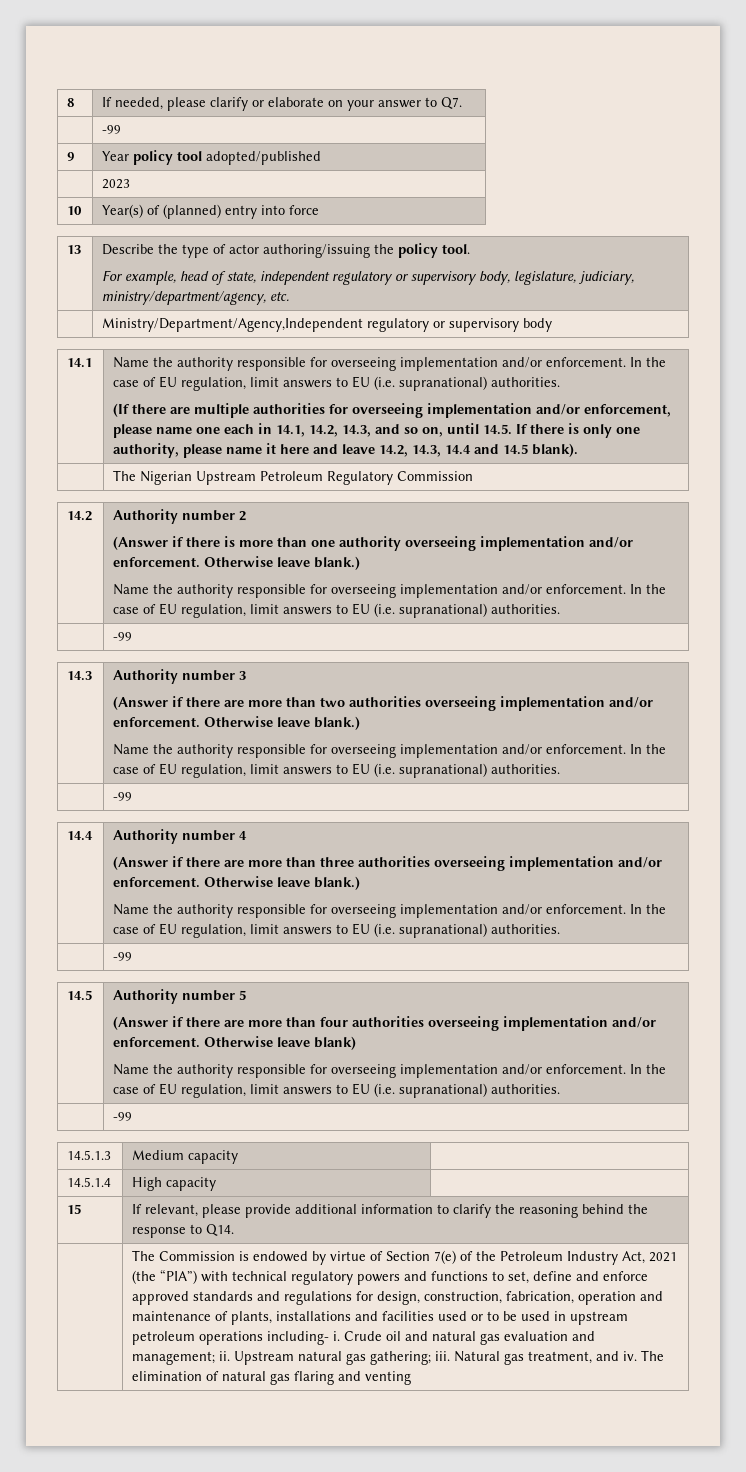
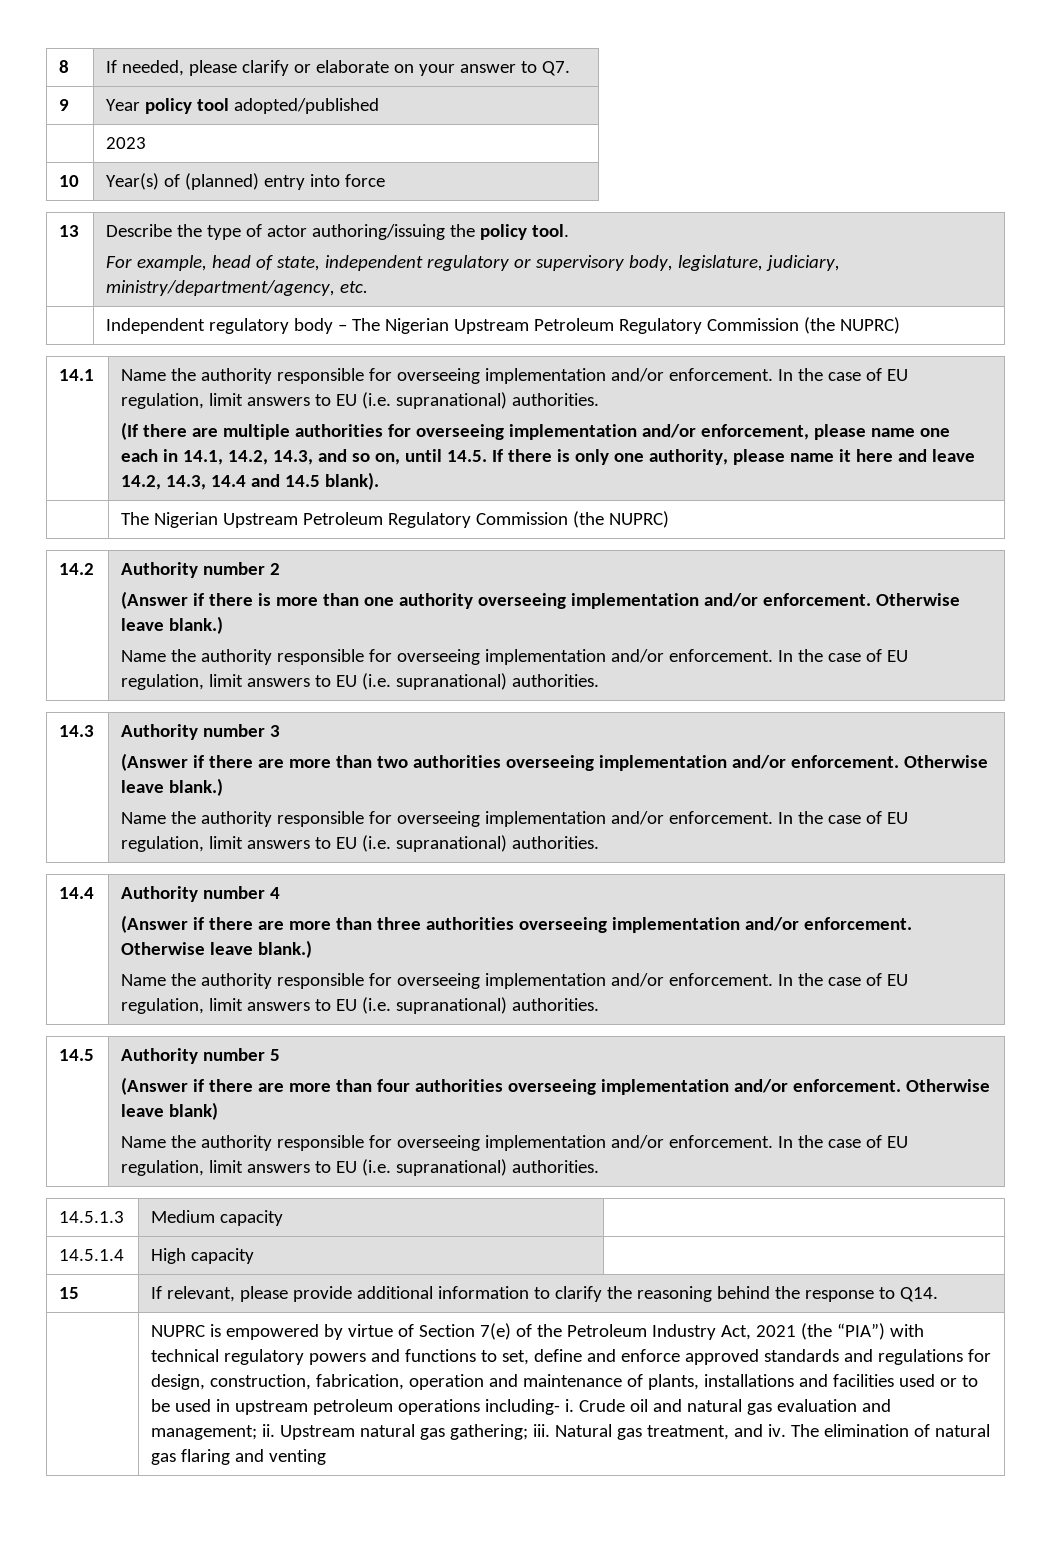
[102,125,122,134] // | -99 -> (571, 68) none
[102,318,553,332] Ministry/Department/Agency,Independent regulatory or supervisory body -> [106,317,900,334] Independent regulatory body – The Nigerian Upstream Petroleum Regulatory Commission (the NUPRC)
(474, 476) none -> [573,511,670,528] (the NUPRC)
[113,632,133,641] // | -99 -> (600, 680) none
[113,792,133,801] // | -99 -> (600, 842) none
[113,952,133,961] // | -99 -> (600, 1004) none
[113,1112,133,1121] // | -99 -> (600, 1166) none
[132,1250,309,1262] The Commission is endowed -> [151,1324,320,1340] NUPRC is empowered

